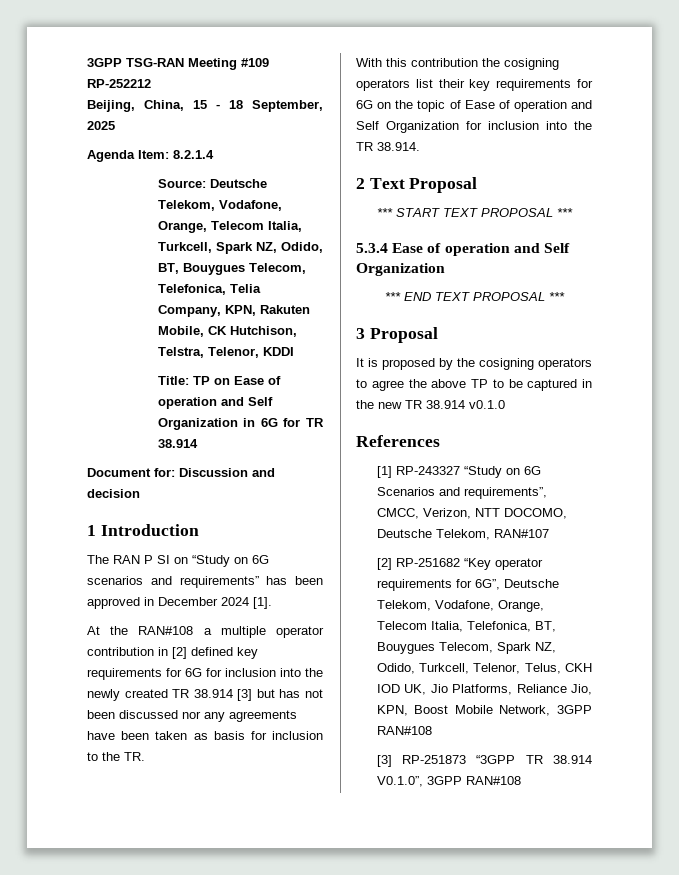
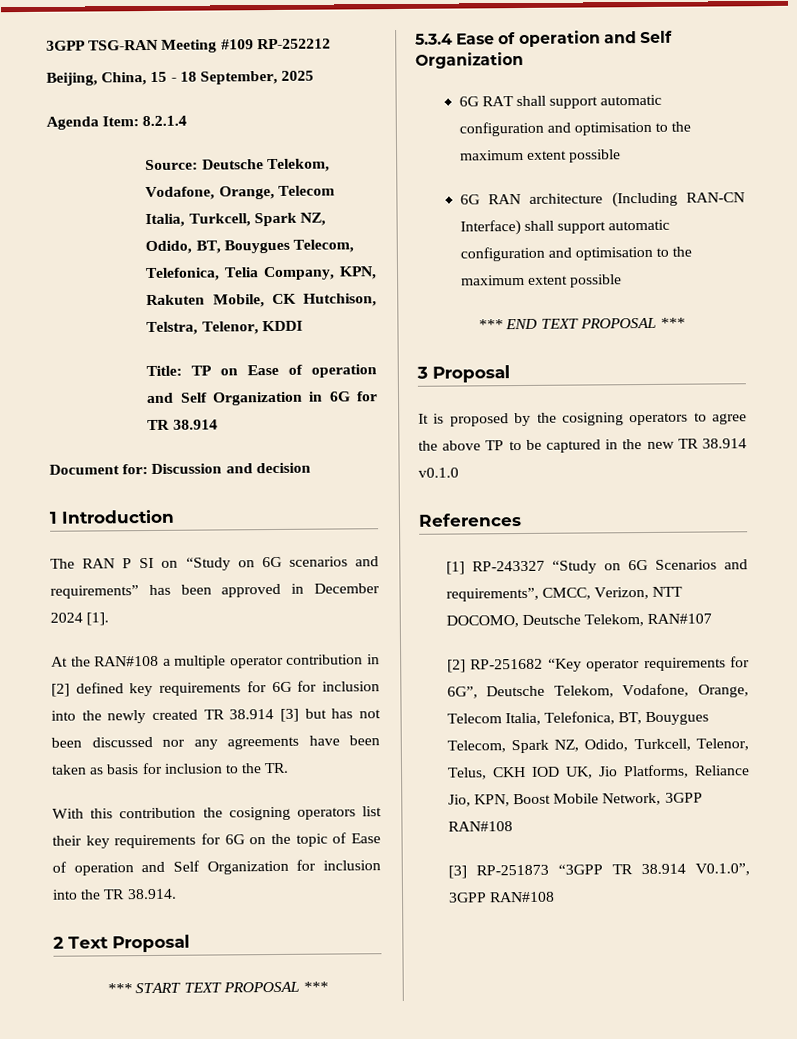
(445, 269) none -> [458,94,663,109] [458,121,692,137] [459,149,622,163] [459,191,745,208] [459,219,671,236] [459,246,693,262] [460,274,623,288] // 6G RAT shall support automatic configuration and optimisation to the maximum extent possible // 6G RAN architecture (Including RAN-CN Interface) shall support automatic configuration and optimisation to the maximum extent possible

